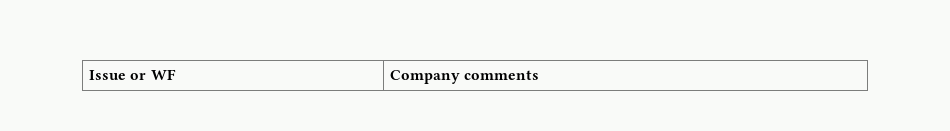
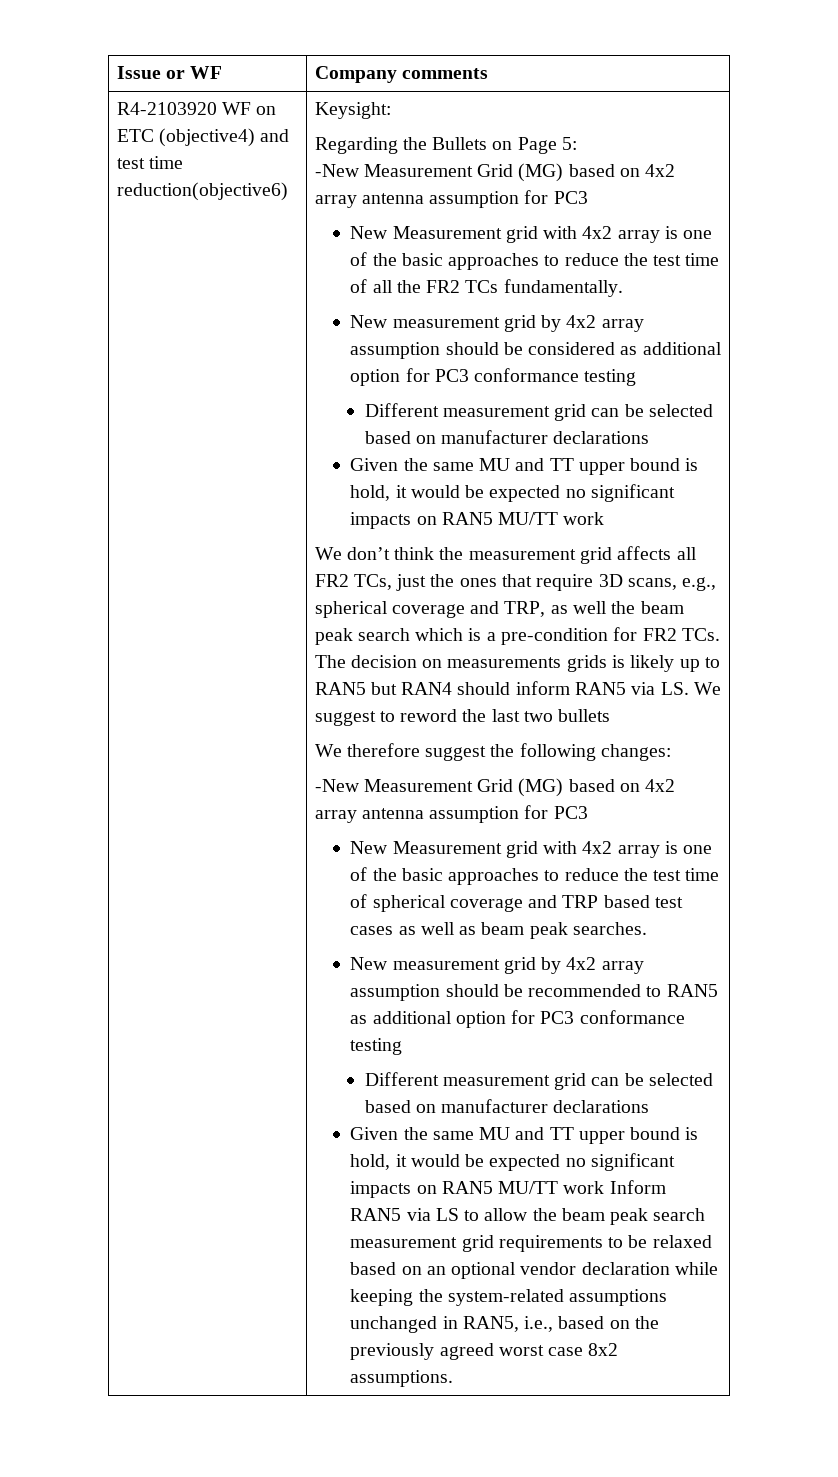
(540, 75) none -> [116,102,277,115] [116,128,290,147] [116,156,183,169] [116,182,288,201] [314,102,391,119] [314,137,577,154] [314,163,676,182] [314,190,588,208] [350,226,713,243] [350,252,720,270] [350,279,623,297] [350,315,644,332] [350,342,722,359] [350,368,637,386] [364,403,713,421] [364,430,650,444] [350,458,699,475] [350,484,675,502] [350,512,605,529] [314,546,697,564] [314,574,717,591] [314,601,684,618] [314,627,720,645] [314,655,720,672] [314,681,721,695] [314,709,611,726] [314,743,671,761] [314,778,676,797] [314,805,588,823] [350,841,713,858] [350,867,720,885] [350,894,683,912] [350,922,647,939] [350,957,644,974] [350,984,718,1001] [350,1010,685,1028] [350,1038,403,1055] [364,1072,713,1090] [364,1099,650,1113] [350,1127,699,1144] [350,1153,675,1171] [350,1180,666,1198] [350,1208,706,1225] [350,1235,712,1252] [350,1262,718,1279] [350,1289,668,1306] [350,1316,659,1333] [350,1343,619,1360] [350,1370,454,1387] // R4-2103920 WF on ETC (objective4) and test time reduction(objective6) | Keysight: // Regarding the Bullets on Page 5: // -New Measurement Grid (MG) based on 4x2 array antenna assumption for PC3 // New Measurement grid with 4x2 array is one of the basic approaches to reduce the test time of all the FR2 TCs fundamentally. // New measurement grid by 4x2 array assumption should be considered as additional option for PC3 conformance testing // Different measurement grid can be selected based on manufacturer declarations // Given the same MU and TT upper bound is hold, it would be expected no significant impacts on RAN5 MU/TT work // We don’t think the measurement grid affects all FR2 TCs, just the ones that require 3D scans, e.g., spherical coverage and TRP, as well the beam peak search which is a pre-condition for FR2 TCs. The decision on measurements grids is likely up to RAN5 but RAN4 should inform RAN5 via LS. We suggest to reword the last two bullets // We therefore suggest the following changes: // -New Measurement Grid (MG) based on 4x2 array antenna assumption for PC3 // New Measurement grid with 4x2 array is one of the basic approaches to reduce the test time of spherical coverage and TRP based test cases as well as beam peak searches. // New measurement grid by 4x2 array assumption should be recommended to RAN5 as additional option for PC3 conformance testing // Different measurement grid can be selected based on manufacturer declarations // Given the same MU and TT upper bound is hold, it would be expected no significant impacts on RAN5 MU/TT work Inform RAN5 via LS to allow the beam peak search measurement grid requirements to be relaxed based on an optional vendor declaration while keeping the system-related assumptions unchanged in RAN5, i.e., based on the previously agreed worst case 8x2 assumptions.

